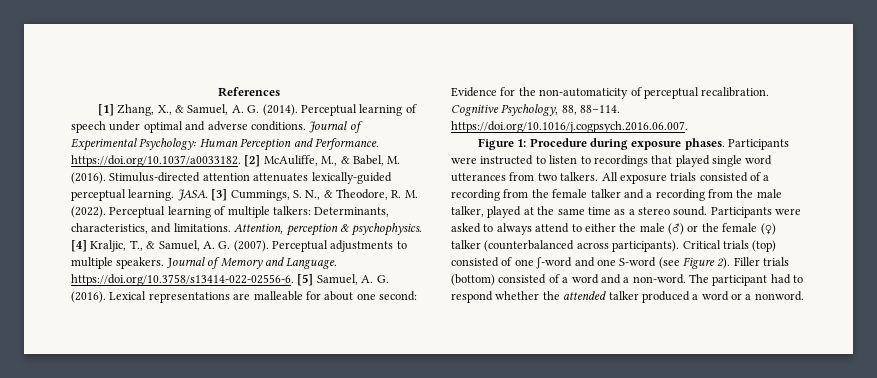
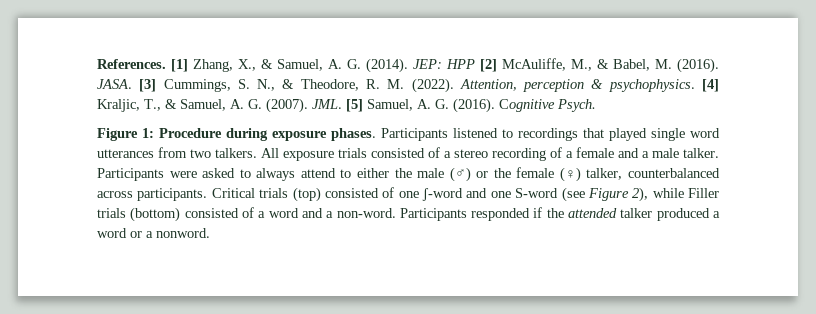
[217,87,280,97] References // -> [97,59,166,69] References.
[300,104,417,116] [71,121,363,133] [71,138,379,151] [71,155,241,167] Perceptual learning of speech under optimal and adverse conditions. Journal of Experimental Psychology: Human Perception and Performance. https://doi.org/10.1037/a0033182. -> [413,59,475,69] JEP: HPP
[109,172,392,184] [71,189,175,201] Stimulus-directed attention attenuates lexically-guided perceptual learning. -> (719, 65) none
[109,206,390,218] [71,223,231,234] Perceptual learning of multiple talkers: Determinants, characteristics, and limitations. -> (454, 85) none
[272,240,407,252] [71,257,338,269] [71,274,294,286] Perceptual adjustments to multiple speakers. Journal of Memory and Language. https://doi.org/10.3758/s13414-022-02556-6. -> [312,99,342,109] JML.
[109,291,417,303] [451,87,770,99] [451,104,621,116] [451,121,688,133] Lexical representations are malleable for about one second: Evidence for the non-automaticity of perceptual recalibration. Cognitive Psychology, 88, 88–114. https://doi.org/10.1016/j.cogpsych.2016.06.007. -> [499,99,596,112] Cognitive Psych.
[451,155,578,165] were instructed to listen -> [453,128,498,138] listened
[451,189,782,201] [451,206,708,218] recording from the female talker and a recording from the male talker, played at the same time as a stereo sound. -> [454,147,719,161] stereo recording of a female and a male talker.
[451,240,680,252] talker (counterbalanced across participants). -> [586,168,720,180] [97,188,208,201] talker, counterbalanced across participants.
[717,257,731,269] 2). -> [632,187,684,202] 2), while
[689,274,804,286] [451,291,540,303] The participant had to respond whether -> [399,207,543,221] Participants responded if

